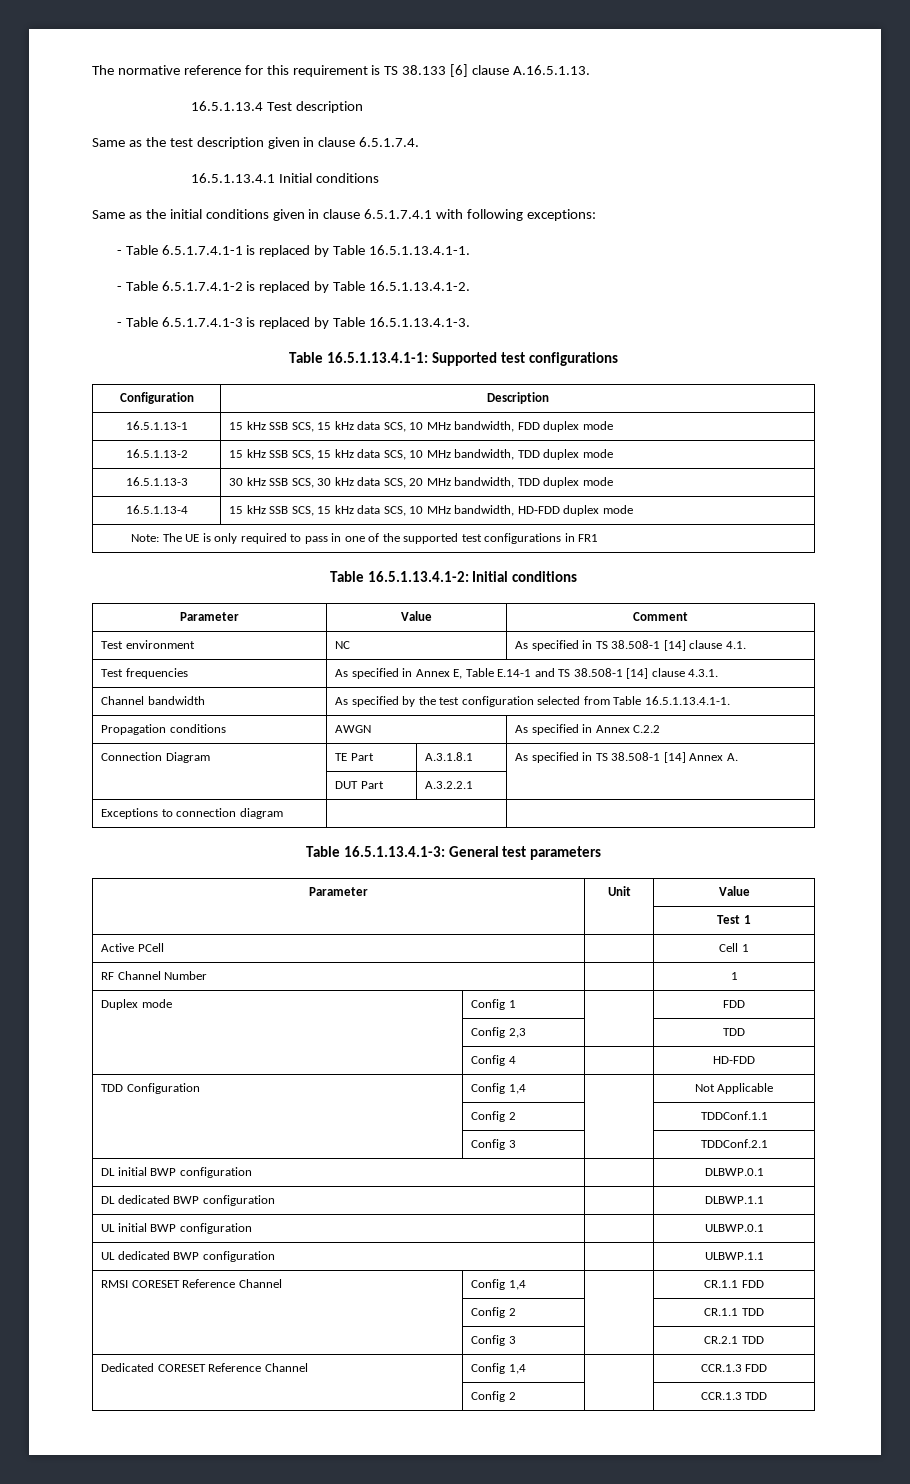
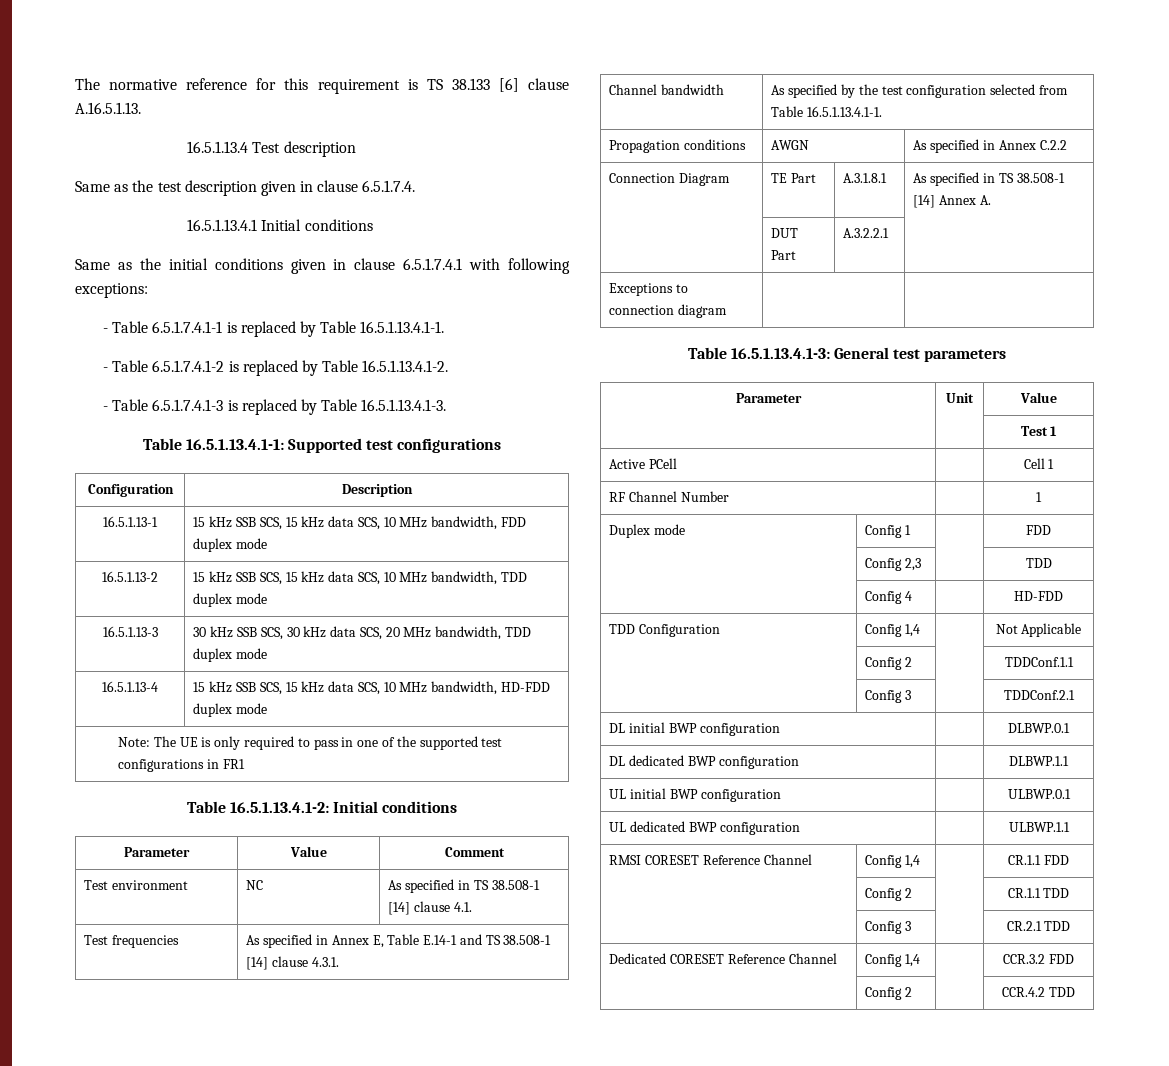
[700,1364,768,1372] [471,1391,516,1402] [700,1392,742,1400] CCR.1.3 FDD // | Config 2 | | CCR.1.3 -> [1003,954,1074,964] [865,987,913,1000] [1002,987,1046,997] CCR.3.2 FDD // | Config 2 | | CCR.4.2

